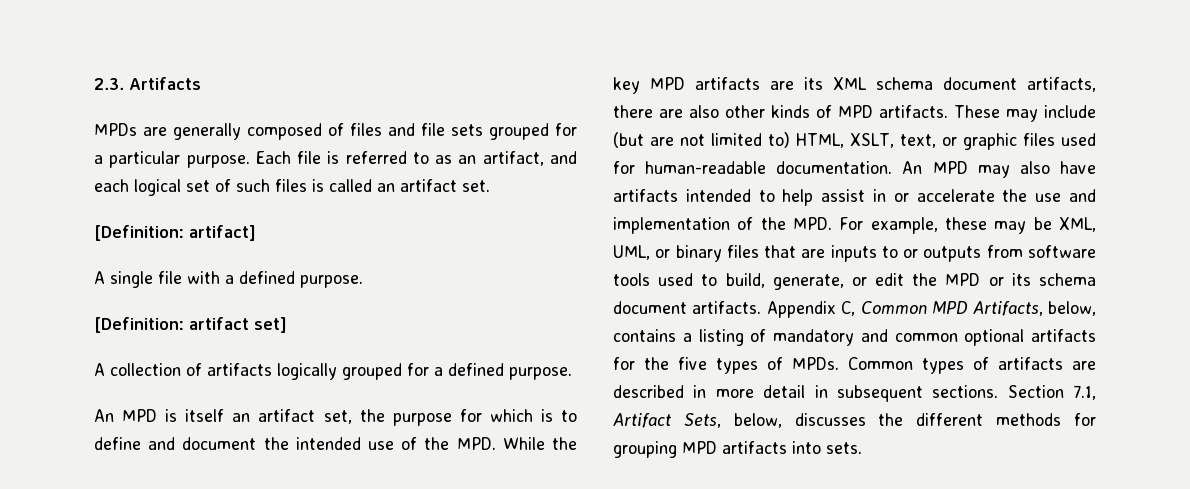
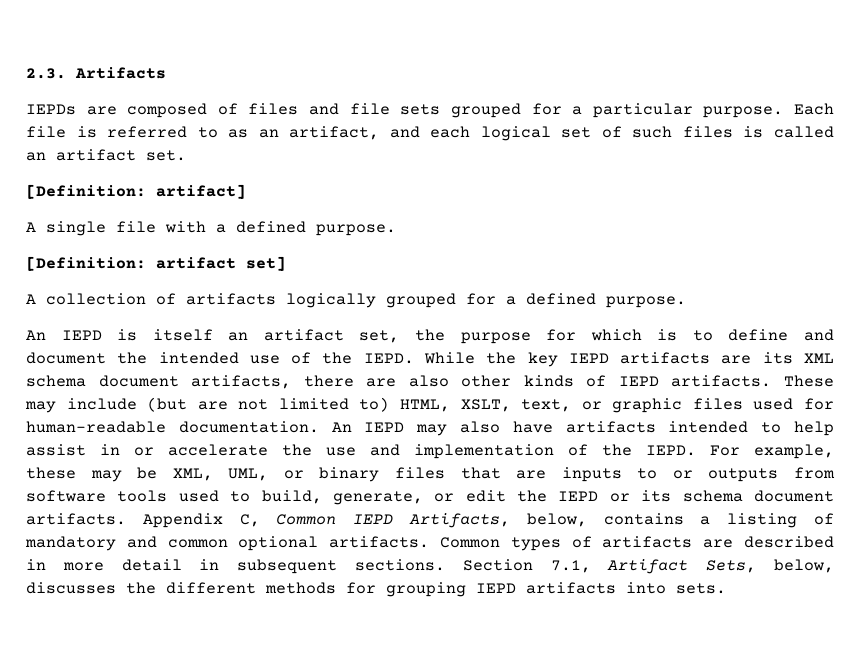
[94,123,241,140] MPDs are generally -> [26,104,117,115] IEPDs are
[122,409,158,422] MPD -> [61,330,102,340] IEPD
[456,437,496,450] MPD. -> [363,353,414,364] IEPD.
[650,77,685,90] MPD -> [568,353,609,363] IEPD
[838,105,873,118] MPD -> [618,376,659,386] IEPD
[932,161,968,174] MPD -> [364,422,405,432] IEPD
[793,217,832,230] MPD. -> [646,445,696,456] IEPD.
[945,273,981,286] MPD -> [558,491,599,501] IEPD
[932,301,969,314] MPD -> [353,514,394,524] IEPD
[1031,329,1096,342] [613,357,839,374] artifacts for the five types of MPDs. -> [329,536,430,548] artifacts.
[682,441,717,454] MPD -> [476,583,516,593] IEPD

